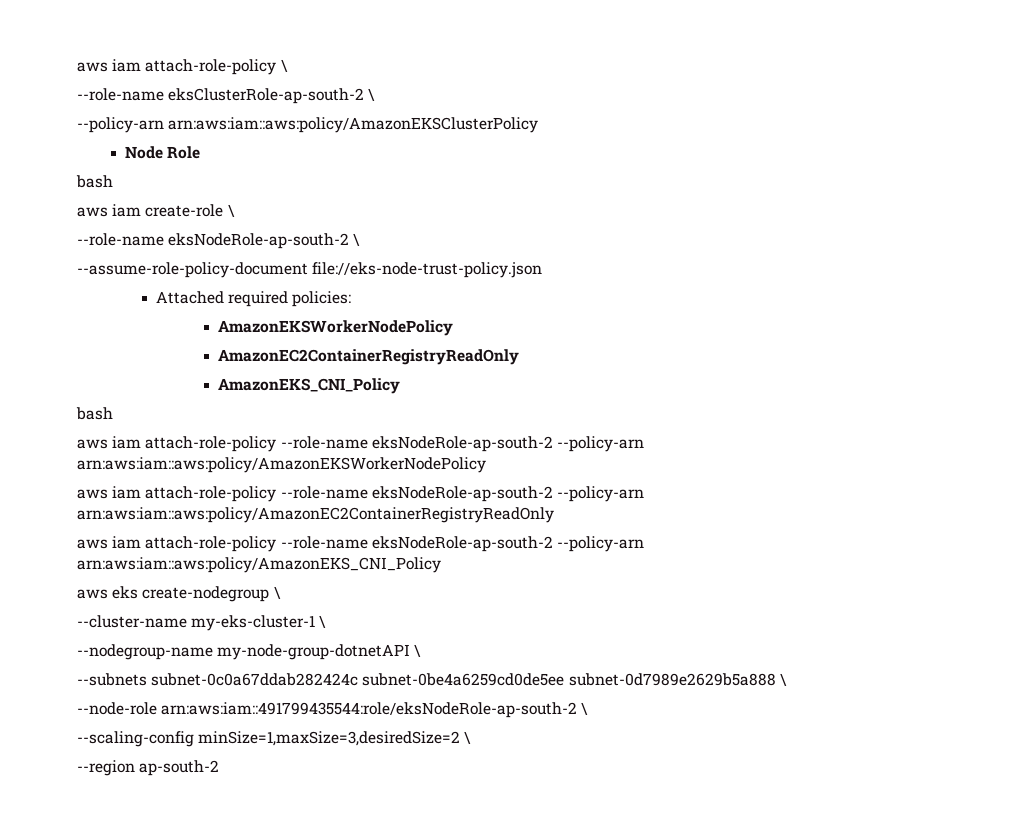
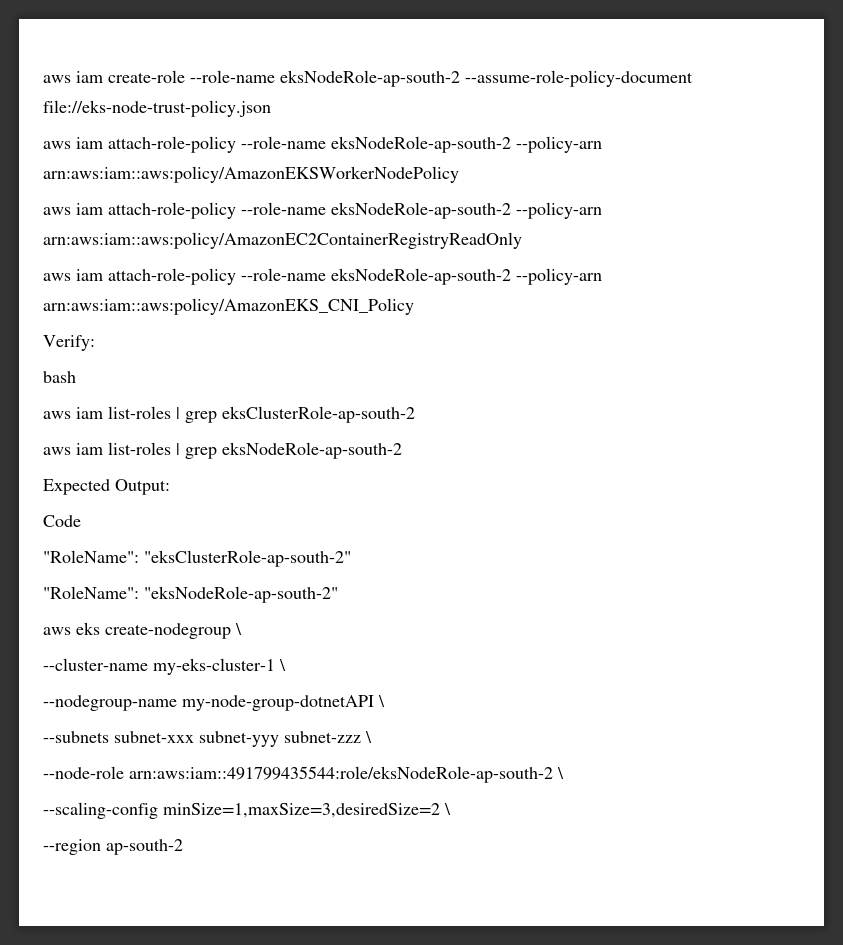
[77,59,288,75] [77,88,376,104] [77,117,539,133] [125,146,201,159] [76,175,113,188] [77,204,235,217] [77,233,361,249] aws iam attach-role-policy \ // --role-name eksClusterRole-ap-south-2 \ // --policy-arn arn:aws:iam::aws:policy/AmazonEKSClusterPolicy // Node Role // bash // aws iam create-role \ // --role-name eksNodeRole-ap-south-2 \ // -> [43,70,460,87] aws iam create-role --role-name eksNodeRole-ap-south-2
[156,291,352,307] [218,320,454,336] [218,349,520,365] [218,378,401,394] [76,407,113,420] // Attached required policies: // AmazonEKSWorkerNodePolicy // AmazonEC2ContainerRegistryReadOnly // AmazonEKS_CNI_Policy // bash -> (271, 108) none
(441, 565) none -> [43,335,95,351] [43,371,76,383] [43,406,415,423] [43,442,402,459] [43,479,170,495] [43,515,81,527] [43,550,351,567] [43,586,338,603] // Verify: // bash // aws iam list-roles | grep eksClusterRole-ap-south-2 // aws iam list-roles | grep eksNodeRole-ap-south-2 // Expected Output: // Code // "RoleName": "eksClusterRole-ap-south-2" // "RoleName": "eksNodeRole-ap-south-2"
[151,673,776,686] subnet-0c0a67ddab282424c subnet-0be4a6259cd0de5ee subnet-0d7989e2629b5a888 -> [114,731,361,747] subnet-xxx subnet-yyy subnet-zzz

